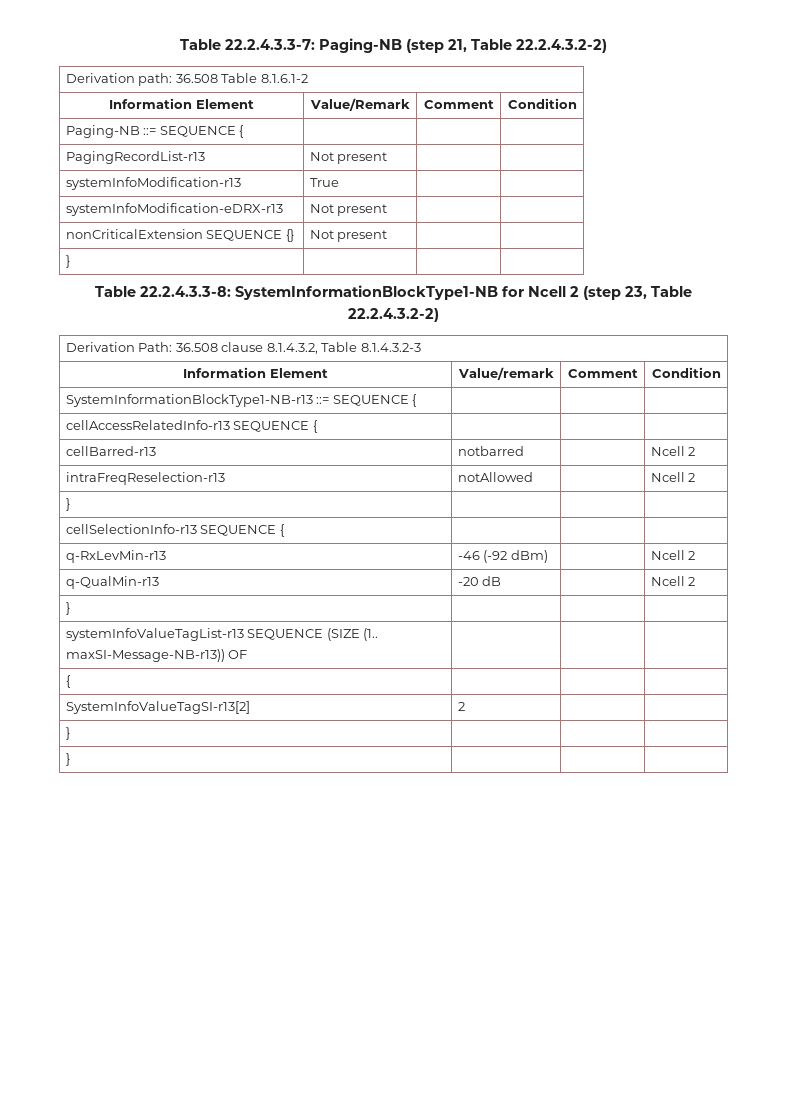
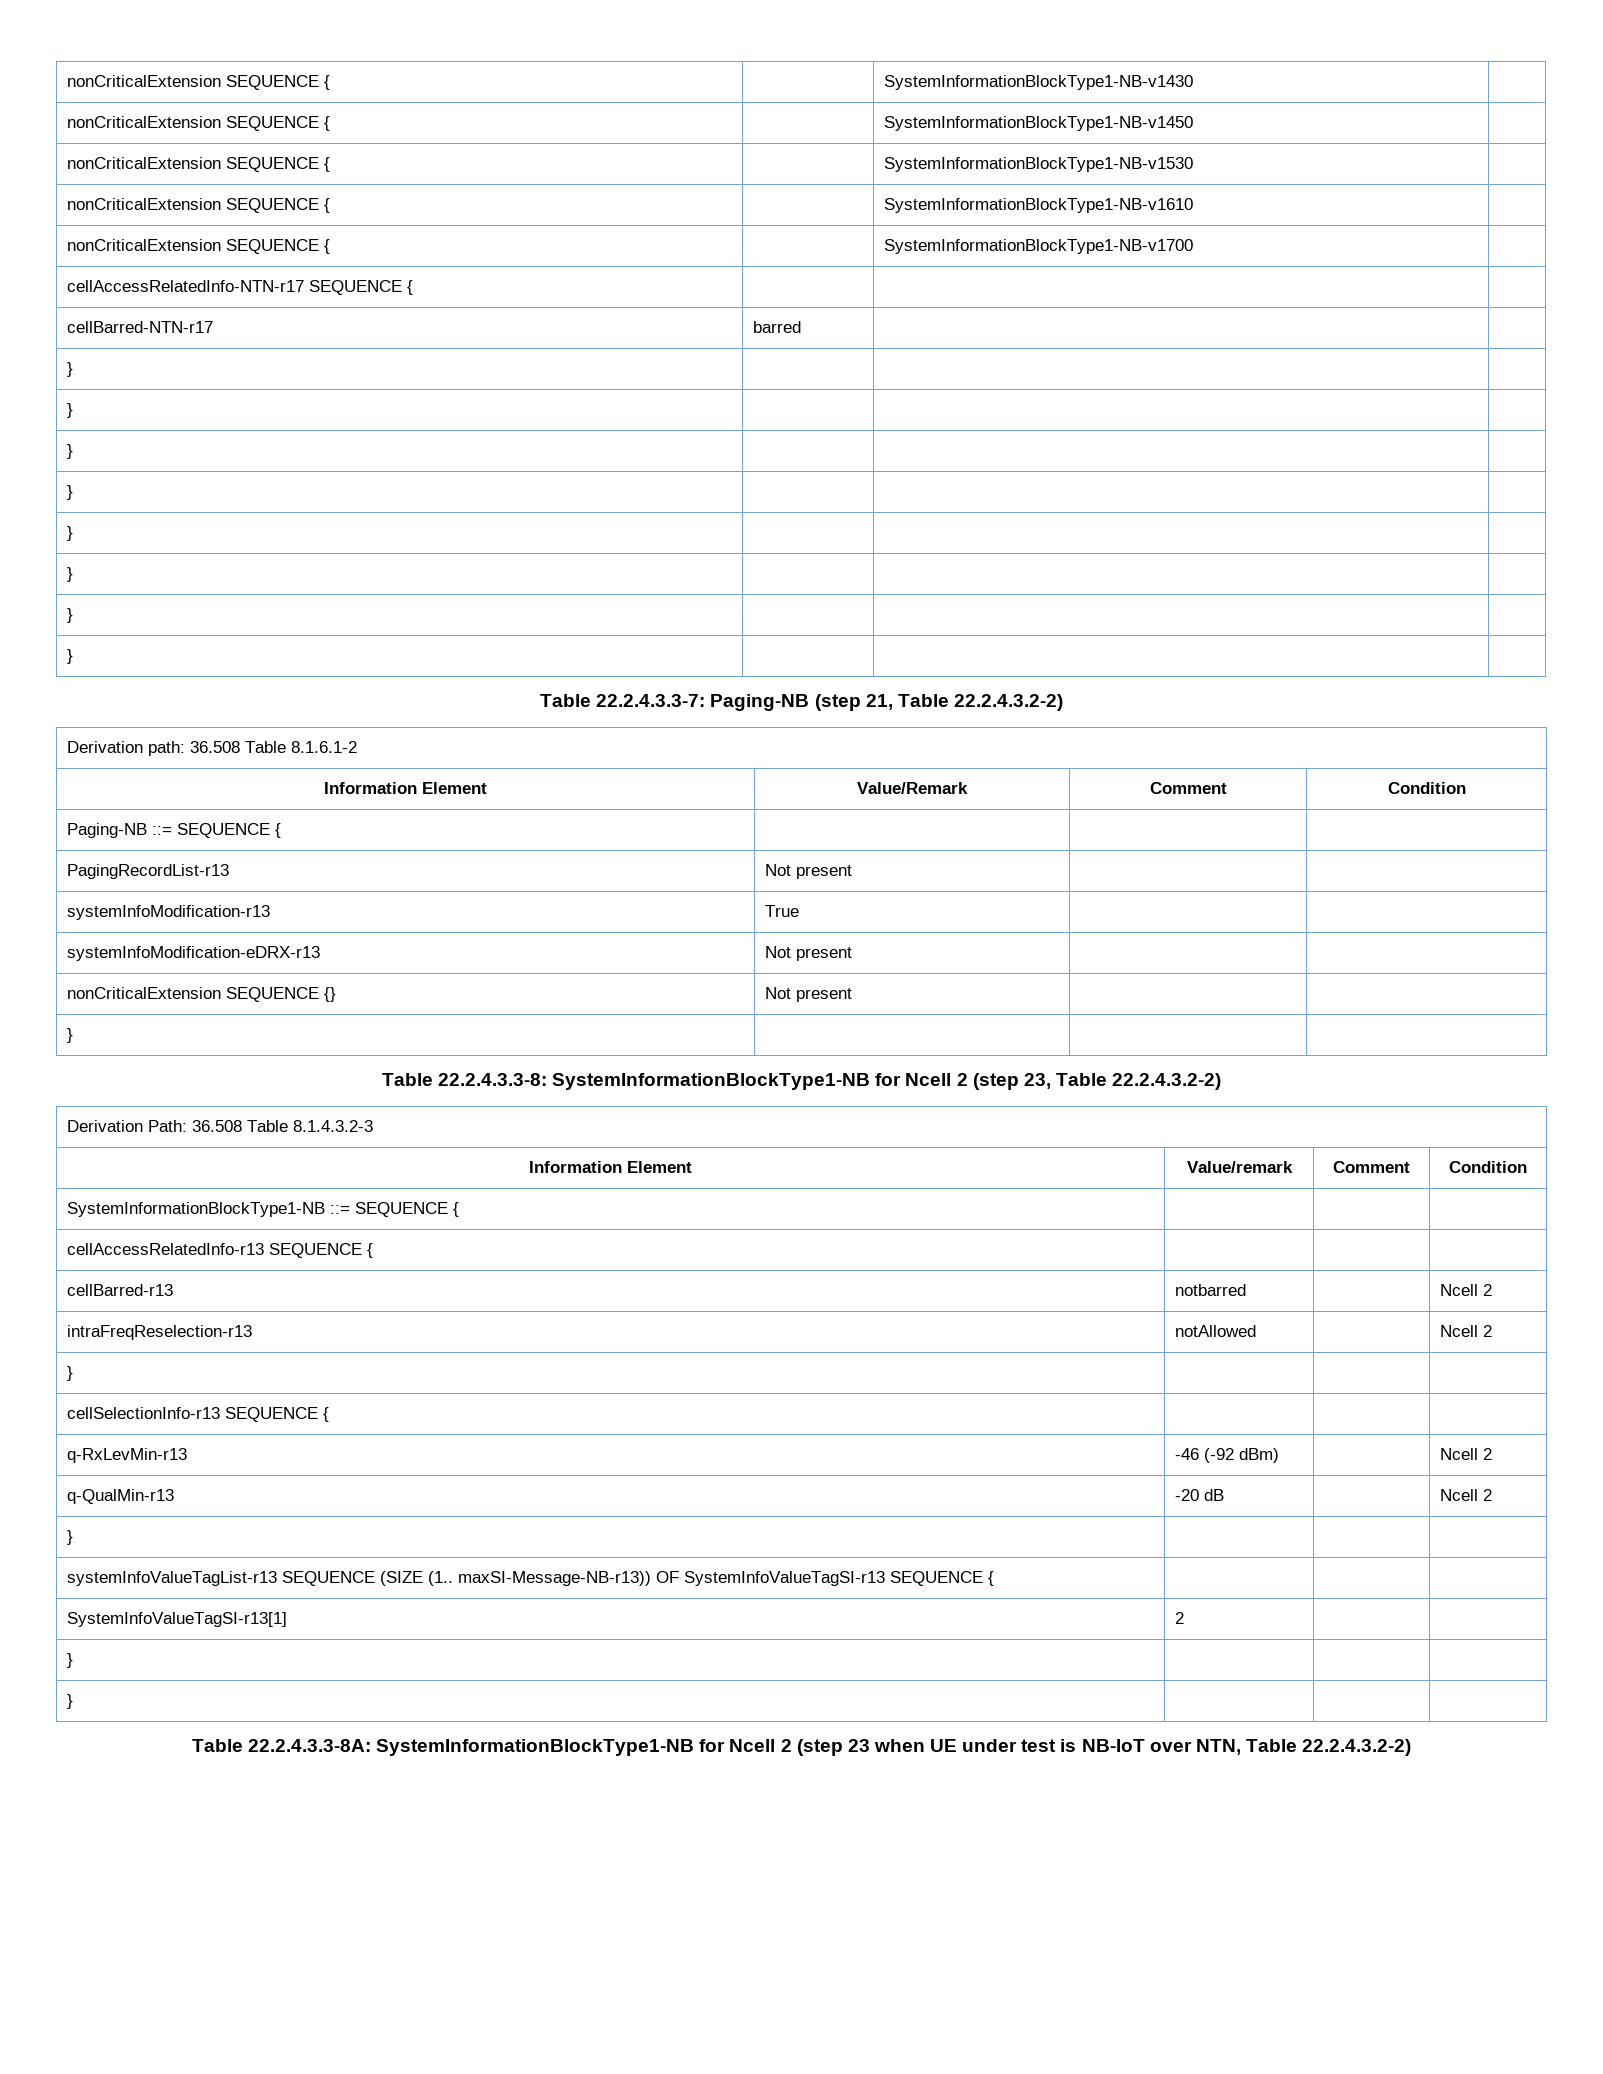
(180, 44) none -> [66,75,330,90] [883,75,1193,90] [66,116,330,131] [883,116,1193,131] [66,157,330,172] [883,157,1193,172] [66,198,330,213] [883,198,1193,213] [66,239,330,254] [883,239,1193,254] [66,280,413,295] [66,321,213,333] [752,321,801,333] [66,362,73,377] [66,403,73,418] [66,444,73,459] [66,485,73,500] [66,526,73,541] [66,567,73,582] [66,608,73,623] [66,649,73,664] nonCriticalExtension SEQUENCE { | | SystemInformationBlockType1-NB-v1430 | // nonCriticalExtension SEQUENCE { | | SystemInformationBlockType1-NB-v1450 | // nonCriticalExtension SEQUENCE { | | SystemInformationBlockType1-NB-v1530 | // nonCriticalExtension SEQUENCE { | | SystemInformationBlockType1-NB-v1610 | // nonCriticalExtension SEQUENCE { | | SystemInformationBlockType1-NB-v1700 | // cellAccessRelatedInfo-NTN-r17 SEQUENCE { | | | // cellBarred-NTN-r17 | barred | | // } | | | // } | | | // } | | | // } | | | // } | | | // } | | | // } | | | // } | | | //
[221,342,318,354] clause 8.1.4.3.2, -> (242, 1126) none
[65,394,313,407] SystemInformationBlockType1-NB-r13 -> [66,1202,325,1217] SystemInformationBlockType1-NB
[65,675,71,688] [65,701,250,714] | | | // { | | | // SystemInfoValueTagSI-r13[2] -> [683,1571,994,1586] [66,1612,287,1627] SystemInfoValueTagSI-r13 SEQUENCE { | | | // SystemInfoValueTagSI-r13[1]
(70, 759) none -> [191,1739,1412,1756] // Table 22.2.4.3.3-8A: SystemInformationBlockType1-NB for Ncell 2 (step 23 when UE under test is NB-IoT over NTN, Table 22.2.4.3.2-2)

